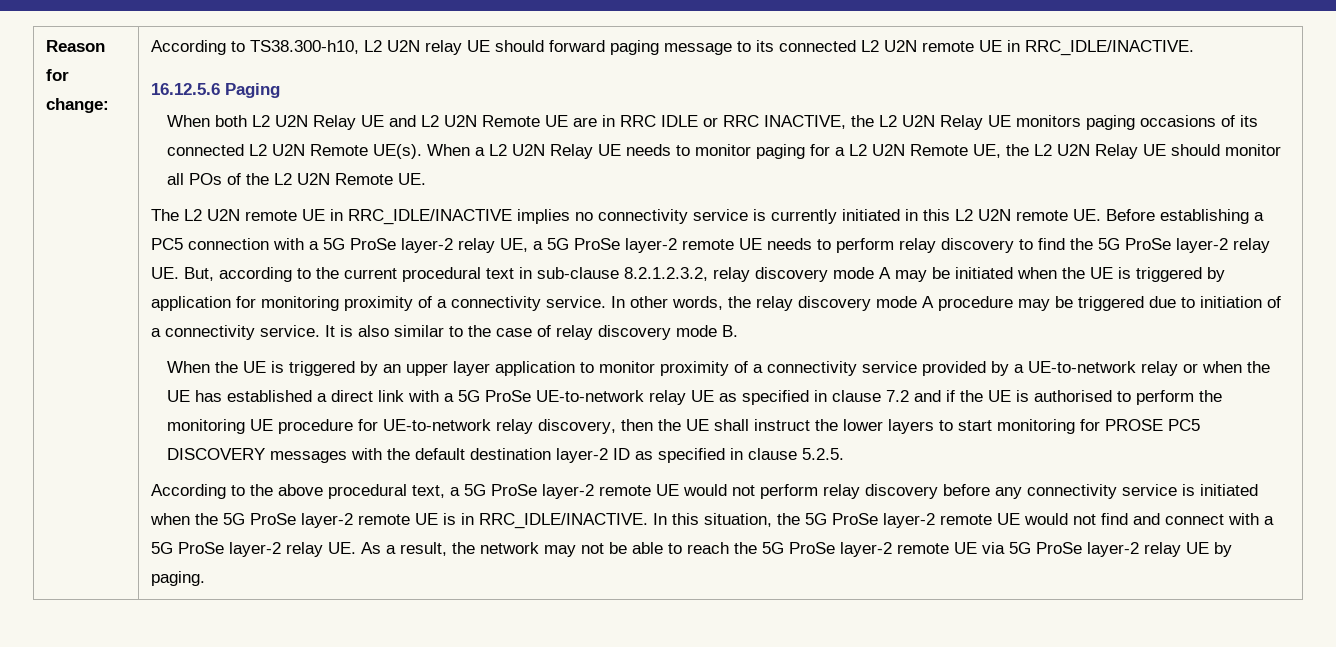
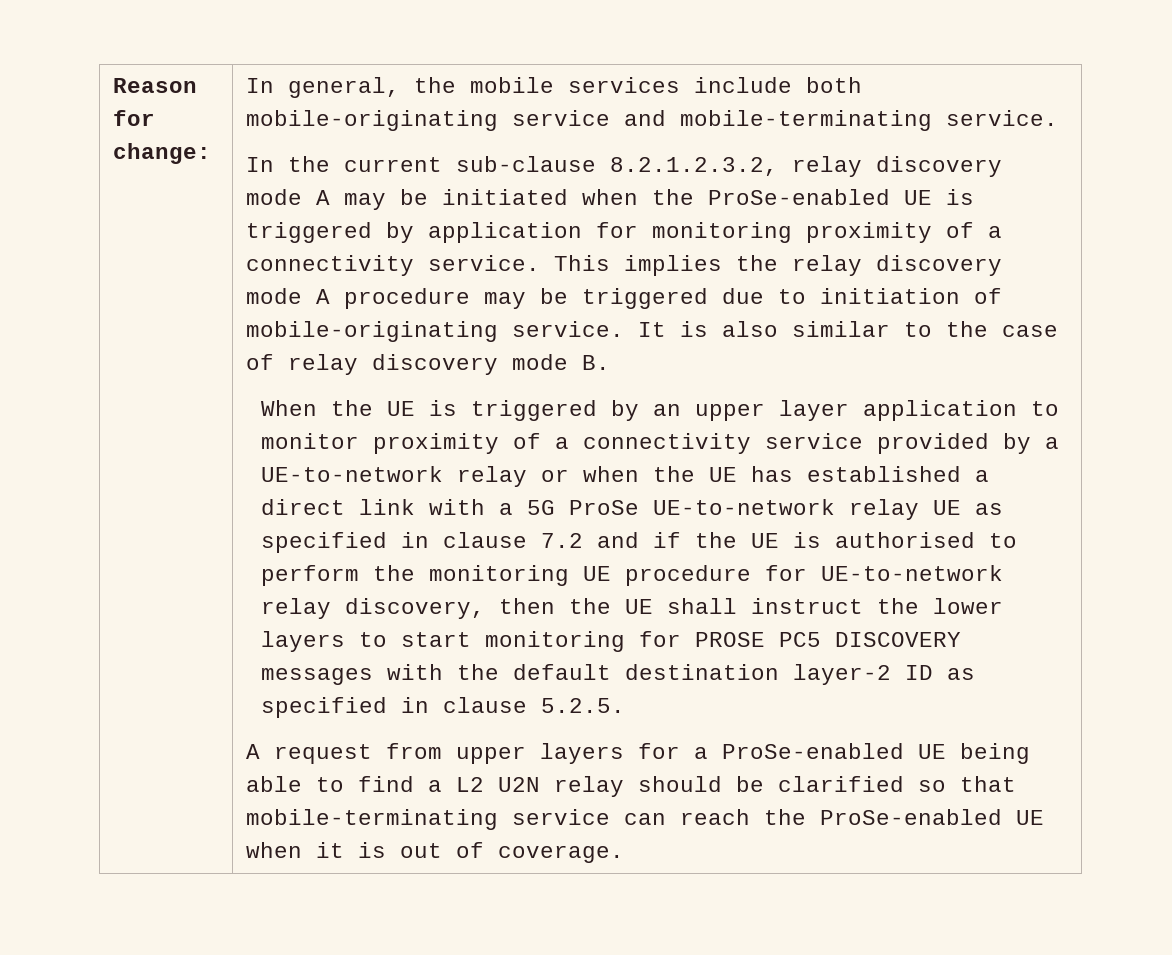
[151,40,1195,56] [151,83,281,98] [166,115,1258,130] [166,144,1281,159] [166,173,426,185] [151,209,1265,225] [151,238,1271,253] [151,267,533,282] According to TS38.300-h10, L2 U2N relay UE should forward paging message to its connected L2 U2N remote UE in RRC_IDLE/INACTIVE. // 16.12.5.6 Paging // When both L2 U2N Relay UE and L2 U2N Remote UE are in RRC IDLE or RRC INACTIVE, the L2 U2N Relay UE monitors paging occasions of its connected L2 U2N Remote UE(s). When a L2 U2N Relay UE needs to monitor paging for a L2 U2N Remote UE, the L2 U2N Relay UE should monitor all POs of the L2 U2N Remote UE. // The L2 U2N remote UE in RRC_IDLE/INACTIVE implies no connectivity service is currently initiated in this L2 U2N remote UE. Before establishing a PC5 connection with a 5G ProSe layer-2 relay UE, a 5G ProSe layer-2 remote UE needs to perform relay discovery to find the 5G ProSe layer-2 relay UE. But, according to the current procedural text in -> [245,77,862,98] [245,110,1058,131] [245,156,442,172] In general, the mobile services include both mobile-originating service and mobile-terminating service. // In the current
(1086, 273) none -> [707,189,890,205] ProSe-enabled
[611,296,724,310] In other words, -> [553,255,722,276] This implies
[151,325,256,340] a connectivity -> [245,321,498,342] mobile-originating
[151,484,1259,499] [150,513,1275,529] [151,542,1233,557] [151,571,206,586] According to the above procedural text, a 5G ProSe layer-2 remote UE would not perform relay discovery before any connectivity service is initiated when the 5G ProSe layer-2 remote UE is in RRC_IDLE/INACTIVE. In this situation, the 5G ProSe layer-2 remote UE would not find and connect with a 5G ProSe layer-2 relay UE. As a result, the network may not be able to reach the 5G ProSe layer-2 remote UE via 5G ProSe layer-2 relay UE by paging. -> [245,743,1030,764] [245,776,1016,797] [245,809,1044,830] [245,842,624,863] A request from upper layers for a ProSe-enabled UE being able to find a L2 U2N relay should be clarified so that mobile-terminating service can reach the ProSe-enabled UE when it is out of coverage.

